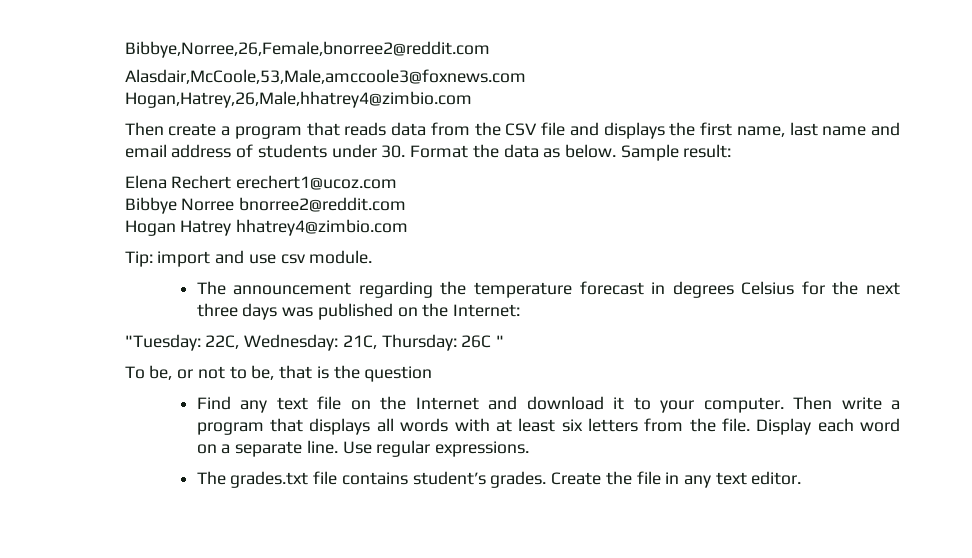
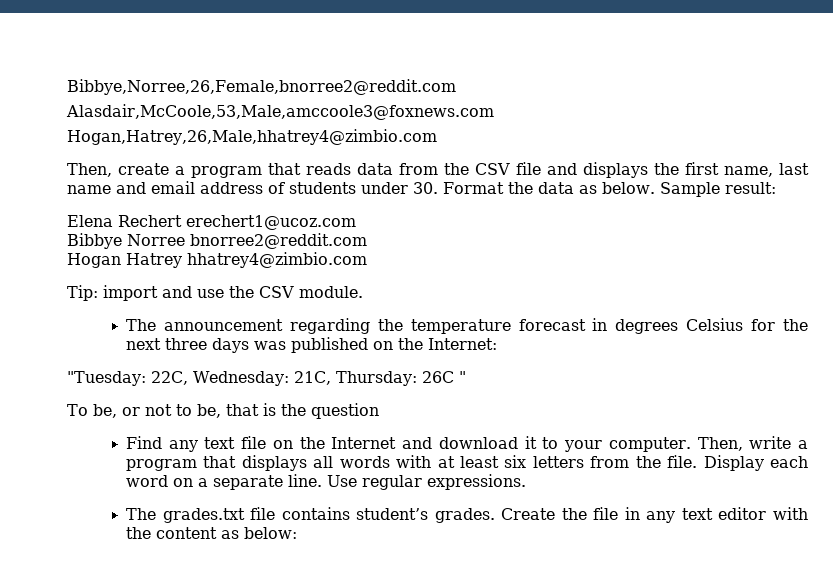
[124,122,164,136] Then -> [66,163,112,177] Then,
[280,254,305,264] csv -> [228,286,294,298] the CSV
[793,396,833,410] Then -> [697,437,743,451] Then,
[751,471,802,485] editor. -> [718,507,808,520] [126,527,298,539] editor with the content as below:

